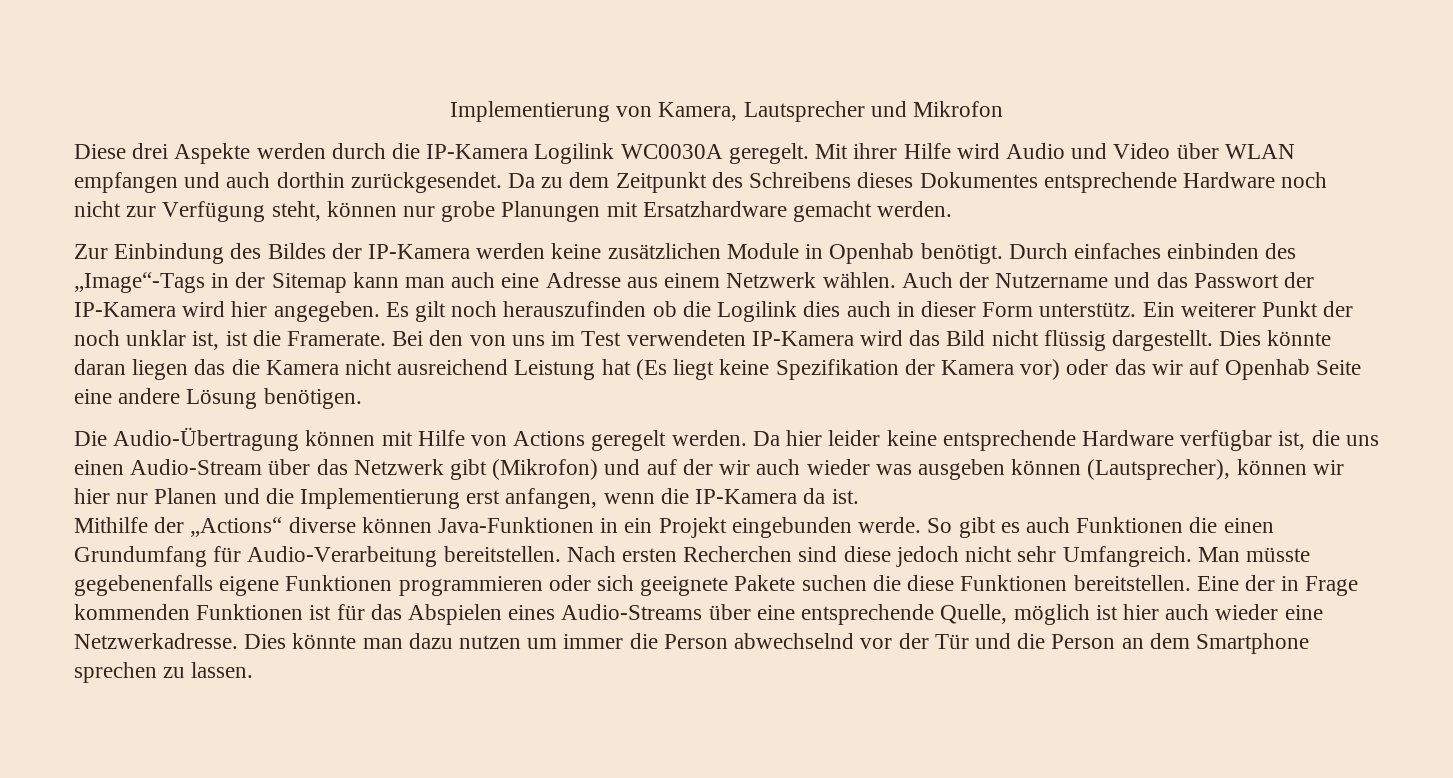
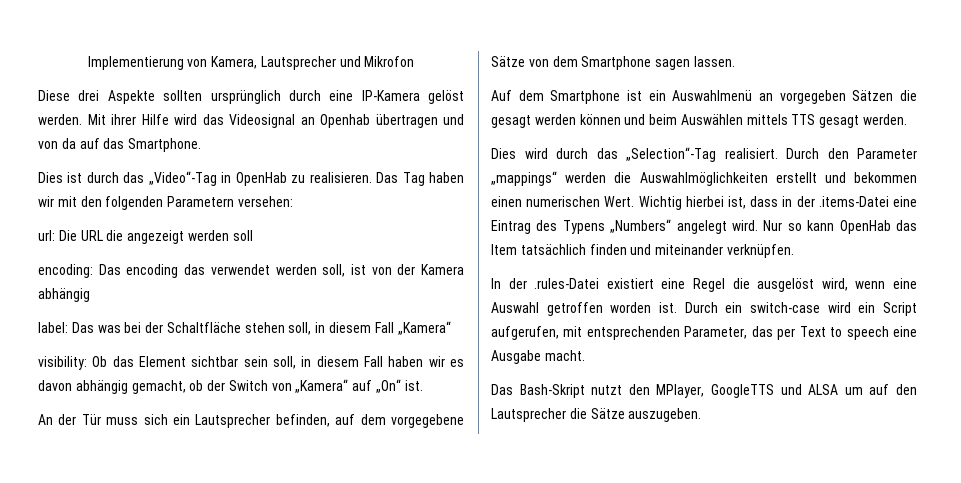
[256,143,1295,164] [74,172,1328,193] [74,201,953,222] [74,243,1297,264] [74,272,1314,293] [74,301,1354,322] [74,330,1332,351] [74,359,1362,380] [74,388,362,409] [74,427,1379,451] [74,459,1344,480] [74,488,859,509] [74,517,1274,538] [74,546,1310,567] [74,575,1359,596] [74,604,1323,625] [74,633,1309,654] [74,662,254,683] werden durch die IP-Kamera Logilink WC0030A geregelt. Mit ihrer Hilfe wird Audio und Video über WLAN empfangen und auch dorthin zurückgesendet. Da zu dem Zeitpunkt des Schreibens dieses Dokumentes entsprechende Hardware noch nicht zur Verfügung steht, können nur grobe Planungen mit Ersatzhardware gemacht werden. // Zur Einbindung des Bildes der IP-Kamera werden keine zusätzlichen Module in Openhab benötigt. Durch einfaches einbinden des „Image“-Tags in der Sitemap kann man auch eine Adresse aus einem Netzwerk wählen. Auch der Nutzername und das Passwort der IP-Kamera wird hier angegeben. Es gilt noch herauszufinden ob die Logilink dies auch in dieser Form unterstütz. Ein weiterer Punkt der noch unklar ist, ist die Framerate. Bei den von uns im Test verwendeten IP-Kamera wird das Bild nicht flüssig dargestellt. Dies könnte daran liegen das die Kamera nicht ausreichend Leistung hat (Es liegt keine Spezifikation der Kamera vor) oder das wir auf Openhab Seite eine andere Lösung benötigen. // Die Audio-Übertragung können mit Hilfe von Actions geregelt werden. Da hier leider keine entsprechende Hardware verfügbar ist, die uns einen Audio-Stream über das Netzwerk gibt (Mikrofon) und auf der wir auch wieder was ausgeben können (Lautsprecher), können wir hier nur Planen und die Implementierung erst anfangen, wenn die IP-Kamera da ist. // Mithilfe der „Actions“ diverse können Java-Funktionen in ein Projekt eingebunden werde. So gibt es auch Funktionen die einen Grundumfang für Audio-Verarbeitung bereitstellen. Nach ersten Recherchen sind diese jedoch nicht sehr Umfangreich. Man müsste gegebenenfalls eigene Funktionen programmieren oder sich geeignete Pakete suchen die diese Funktionen bereitstellen. Eine der in Frage kommenden Funktionen ist für das Abspielen eines Audio-Streams über eine entsprechende Quelle, möglich ist hier auch wieder eine Netzwerkadresse. Dies könnte man dazu nutzen um immer die Person abwechselnd vor der Tür und die Person an dem Smartphone sprechen zu lassen. -> [163,90,464,104] [38,114,464,128] [38,138,202,152] [38,171,464,186] [38,196,293,210] [38,230,253,244] [38,264,464,278] [38,288,90,302] [38,321,451,335] [38,356,464,370] [38,379,423,394] [38,414,464,428] [491,56,735,70] [491,90,917,104] [491,114,908,128] [491,147,917,162] [491,171,917,186] [491,196,917,210] [491,219,917,234] [491,244,794,258] [491,278,918,292] [491,302,917,316] [491,326,918,340] [491,350,585,364] [491,384,918,398] [491,408,702,422] sollten ursprünglich durch eine IP-Kamera gelöst werden. Mit ihrer Hilfe wird das Videosignal an Openhab übertragen und von da auf das Smartphone. // Dies ist durch das „Video“-Tag in OpenHab zu realisieren. Das Tag haben wir mit den folgenden Parametern versehen: // url: Die URL die angezeigt werden soll // encoding: Das encoding das verwendet werden soll, ist von der Kamera abhängig // label: Das was bei der Schaltfläche stehen soll, in diesem Fall „Kamera“ // visibility: Ob das Element sichtbar sein soll, in diesem Fall haben wir es davon abhängig gemacht, ob der Switch von „Kamera“ auf „On“ ist. // An der Tür muss sich ein Lautsprecher befinden, auf dem vorgegebene Sätze von dem Smartphone sagen lassen. // Auf dem Smartphone ist ein Auswahlmenü an vorgegeben Sätzen die gesagt werden können und beim Auswählen mittels TTS gesagt werden. // Dies wird durch das „Selection“-Tag realisiert. Durch den Parameter „mappings“ werden die Auswahlmöglichkeiten erstellt und bekommen einen numerischen Wert. Wichtig hierbei ist, dass in der .items-Datei eine Eintrag des Typens „Numbers“ angelegt wird. Nur so kann OpenHab das Item tatsächlich finden und miteinander verknüpfen. // In der .rules-Datei existiert eine Regel die ausgelöst wird, wenn eine Auswahl getroffen worden ist. Durch ein switch-case wird ein Script aufgerufen, mit entsprechenden Parameter, das per Text to speech eine Ausgabe macht. // Das Bash-Skript nutzt den MPlayer, GoogleTTS und ALSA um auf den Lautsprecher die Sätze auszugeben.

